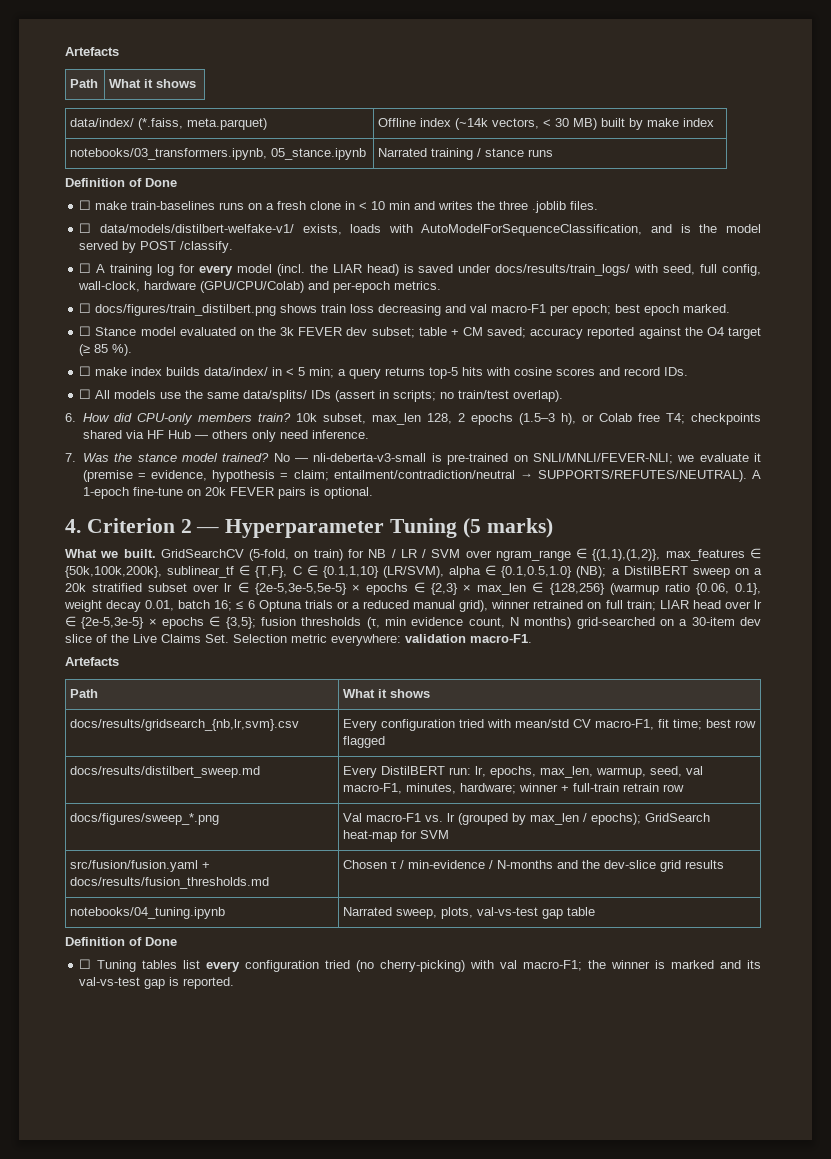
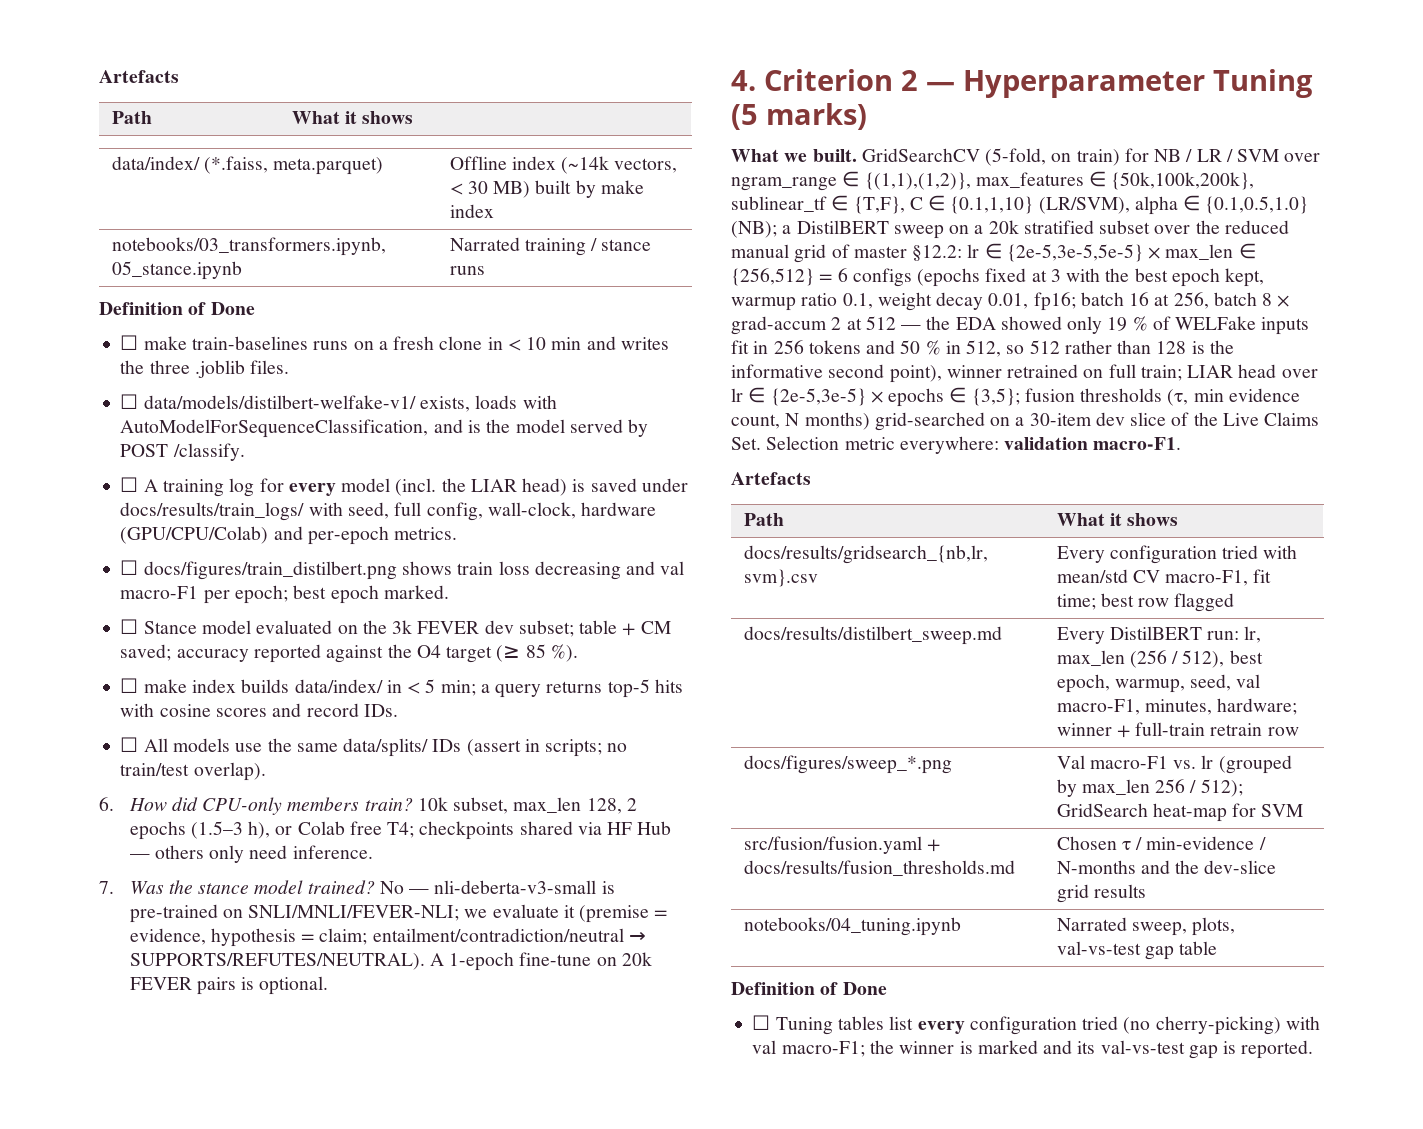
[224,582,761,595] [64,600,489,612] lr ∈ {2e-5,3e-5,5e-5} × epochs ∈ {2,3} × max_len ∈ {128,256} (warmup ratio {0.06, 0.1}, weight decay 0.01, batch 16; ≤ 6 Optuna trials or a reduced manual grid), -> [1195,220,1289,234] [731,243,1256,263] [731,268,1265,287] [731,292,1290,311] [731,316,1310,335] [731,340,1234,357] [731,364,942,383] the reduced manual grid of master §12.2: lr ∈ {2e-5,3e-5,5e-5} × max_len ∈ {256,512} = 6 configs (epochs fixed at 3 with the best epoch kept, warmup ratio 0.1, weight decay 0.01, fp16; batch 16 at 256, batch 8 × grad-accum 2 at 512 — the EDA showed only 19 % of WELFake inputs fit in 256 tokens and 50 % in 512, so 512 rather than 128 is the informative second point),
[490,766,594,778] epochs, max_len, -> [1056,650,1263,668] [1056,674,1110,693] max_len (256 / 512), best epoch,
[583,813,642,825] / epochs); -> [1155,779,1243,797] 256 / 512);

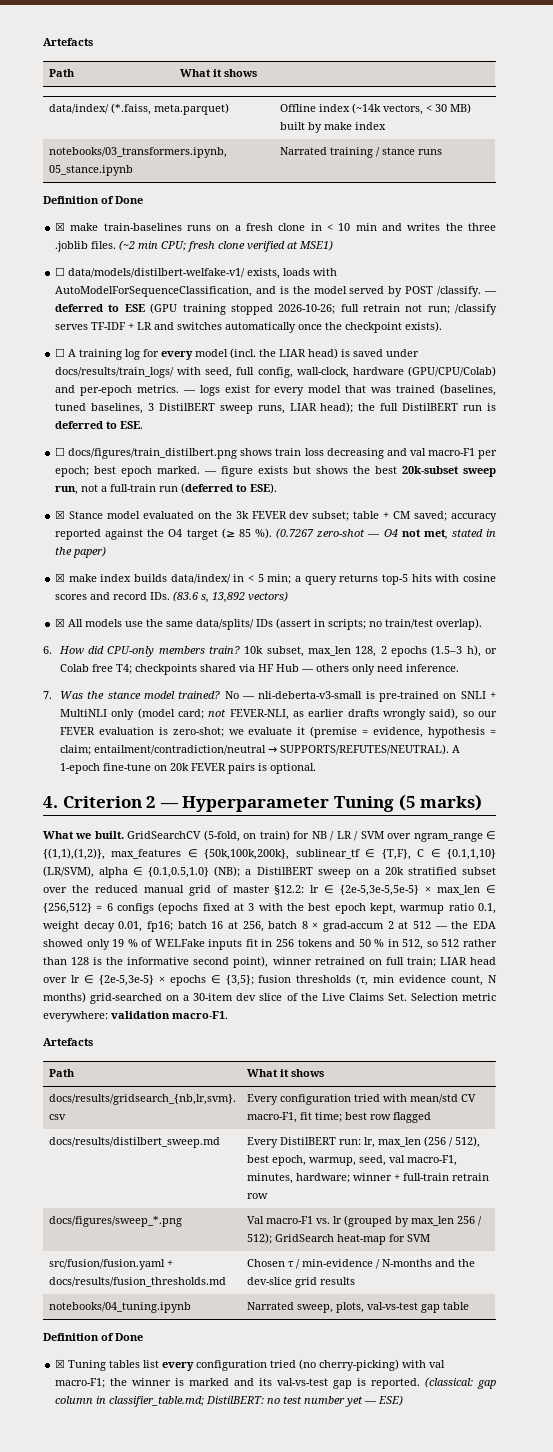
[120,335,139,350] ☐ -> [55,222,66,231] ☒
(290, 367) none -> [119,240,334,252] (~2 min CPU; fresh clone verified at MSE1)
(245, 452) none -> [484,291,498,294] [55,303,498,315] [55,321,443,333] — deferred to ESE (GPU training stopped 2026-10-26; full retrain not run; /classify serves TF-IDF + LR and switches automatically once the checkpoint exists).
(458, 533) none -> [182,384,496,396] [55,402,496,414] [55,421,144,429] — logs exist for every model that was trained (baselines, tuned baselines, 3 DistilBERT sweep runs, LIAR head); the full DistilBERT run is deferred to ESE.
[120,619,139,634] // ☐ -> [204,466,497,477] [55,483,278,495] [55,510,66,519] — figure exists but shows the best 20k-subset sweep run, not a full-train run (deferred to ESE). // ☒
[120,678,139,693] // ☐ -> [276,528,496,540] [55,546,107,558] [55,573,66,582] (0.7267 zero-shot — O4 not met, stated in the paper) // ☒
[120,737,139,752] // ☐ -> [173,591,289,603] [55,618,66,627] (83.6 s, 13,892 vectors) // ☒
[248,905,460,921] SNLI/MNLI/FEVER-NLI; -> [460,691,496,699] [59,708,497,720] [59,727,224,737] SNLI + MultiNLI only (model card; not FEVER-NLI, as earlier drafts wrongly said), so our FEVER evaluation is zero-shot;
[752,1015,771,1030] ☐ -> [55,1359,66,1368] ☒
(1314, 1049) none -> [425,1377,497,1389] [55,1395,404,1407] (classical: gap column in classifier_table.md; DistilBERT: no test number yet — ESE)

